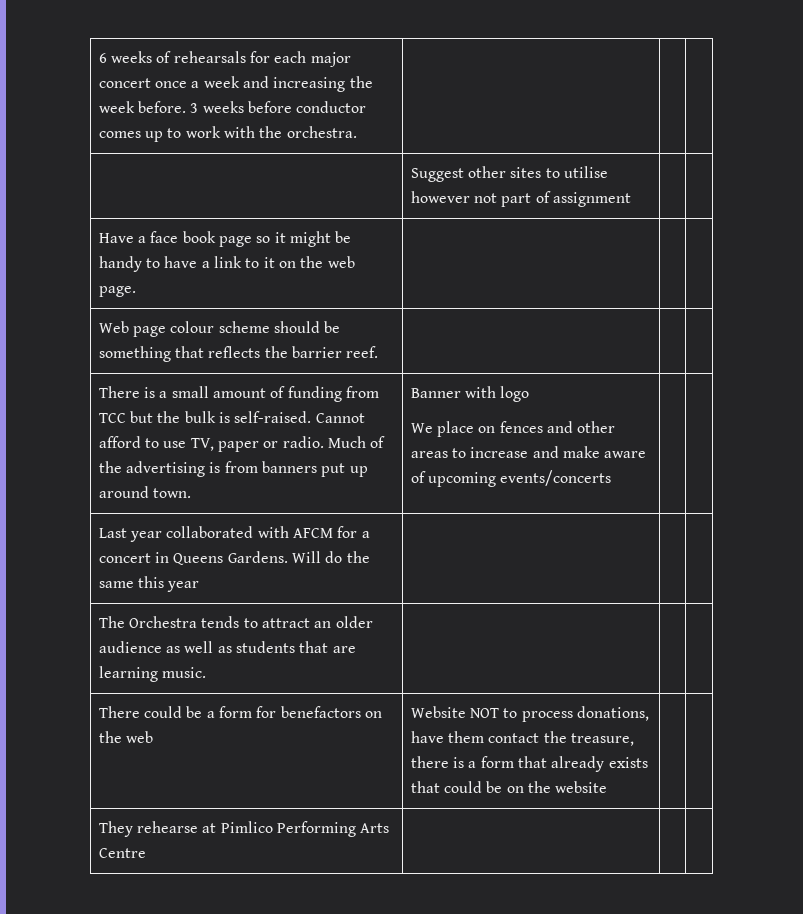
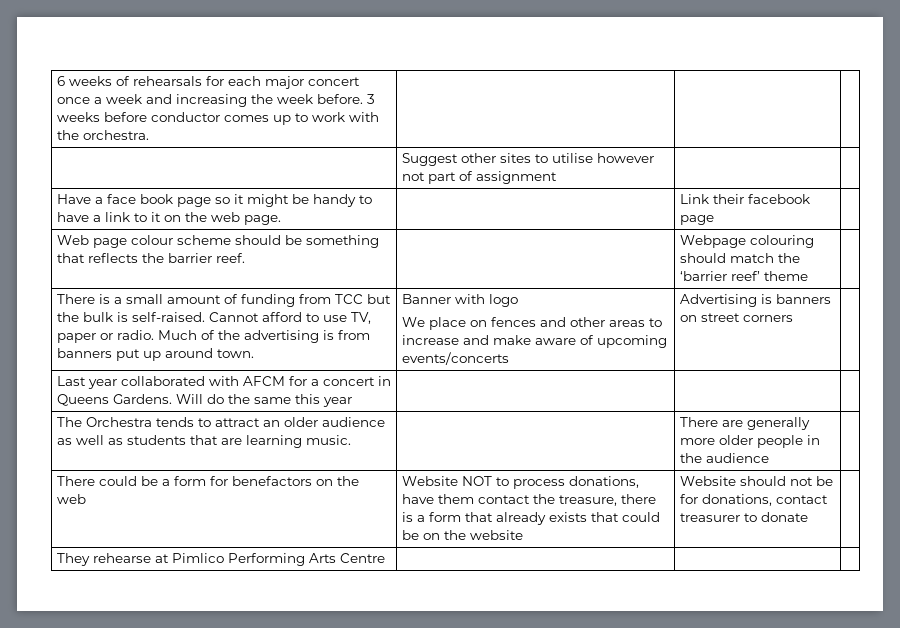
(136, 291) none -> [679,194,810,204] [679,215,714,225] Link their facebook page
(379, 352) none -> [679,235,814,248] [679,253,800,263] [679,271,808,281] Webpage colouring should match the ‘barrier reef’ theme
(612, 478) none -> [679,294,831,307] [679,313,793,322] Advertising is banners on street corners
(207, 672) none -> [679,417,810,430] [679,435,820,448] [679,453,769,463] There are generally more older people in the audience
(608, 787) none -> [679,476,833,486] [679,494,828,506] [679,512,808,522] Website should not be for donations, contact treasurer to donate

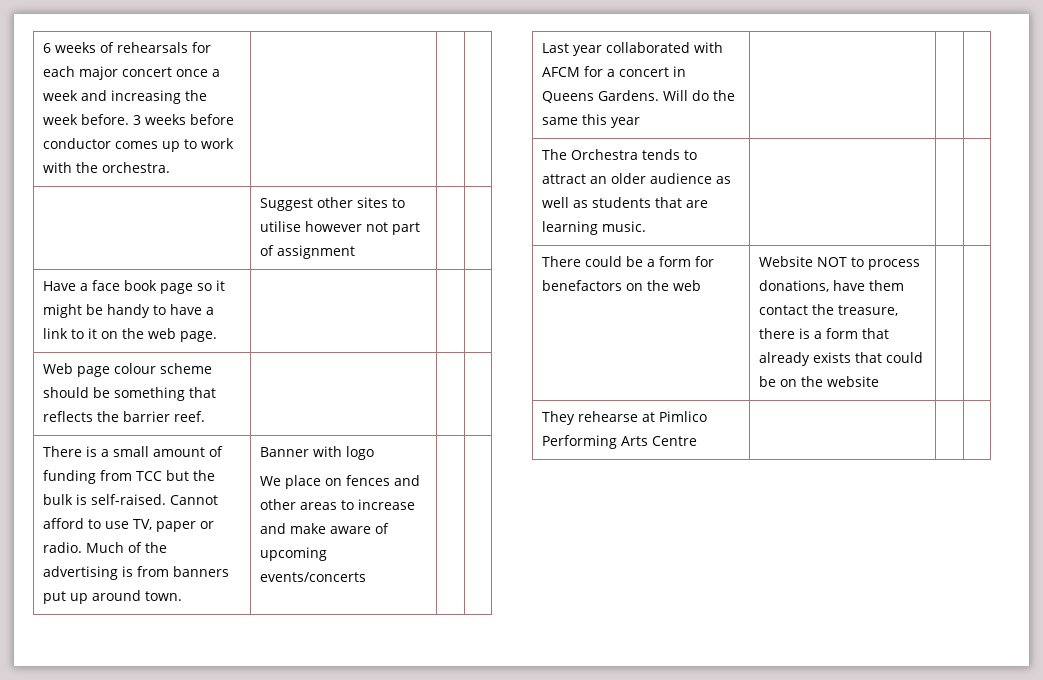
[679,194,810,204] [679,215,714,225] Link their facebook page -> (218, 336) none
[679,235,814,248] [679,253,800,263] [679,271,808,281] Webpage colouring should match the ‘barrier reef’ theme -> (206, 416) none
[679,294,831,307] [679,313,793,322] Advertising is banners on street corners -> (367, 577) none
[679,417,810,430] [679,435,820,448] [679,453,769,463] There are generally more older people in the audience -> (647, 226) none
[679,476,833,486] [679,494,828,506] [679,512,808,522] Website should not be for donations, contact treasurer to donate -> (880, 381) none

